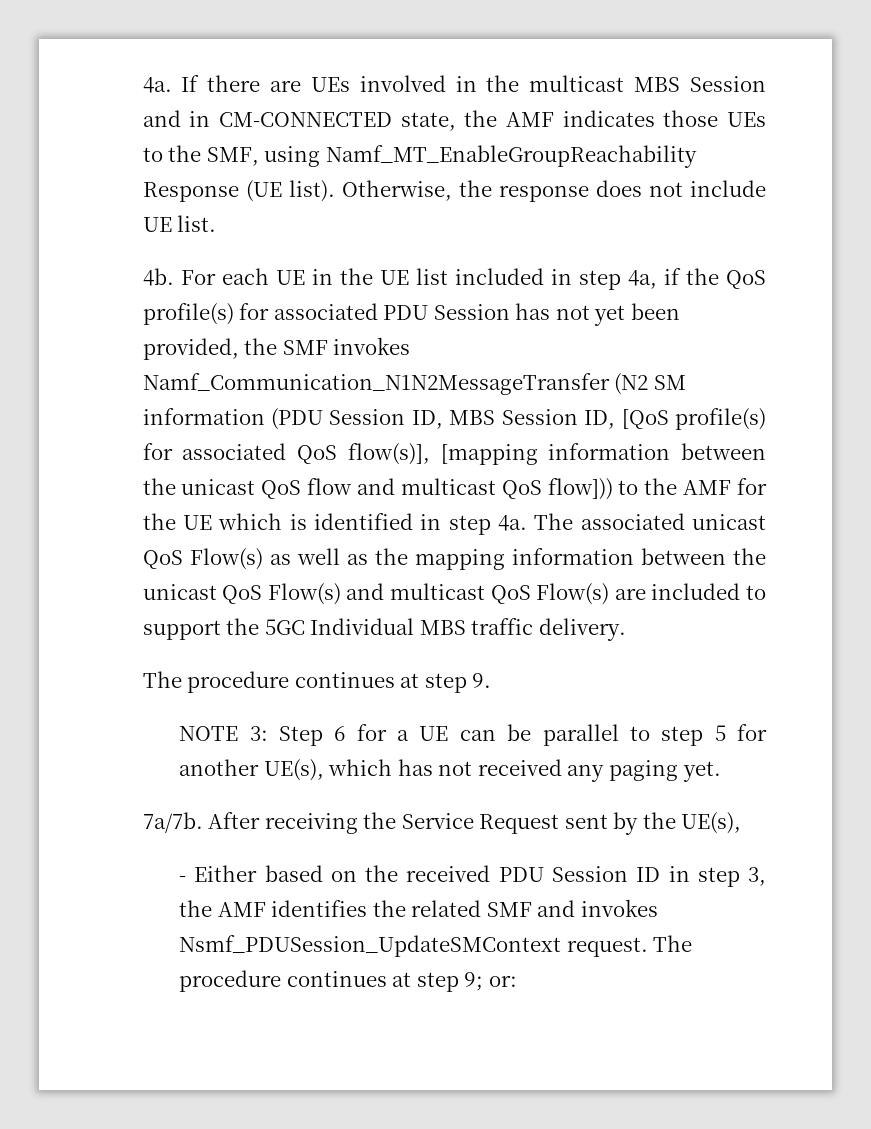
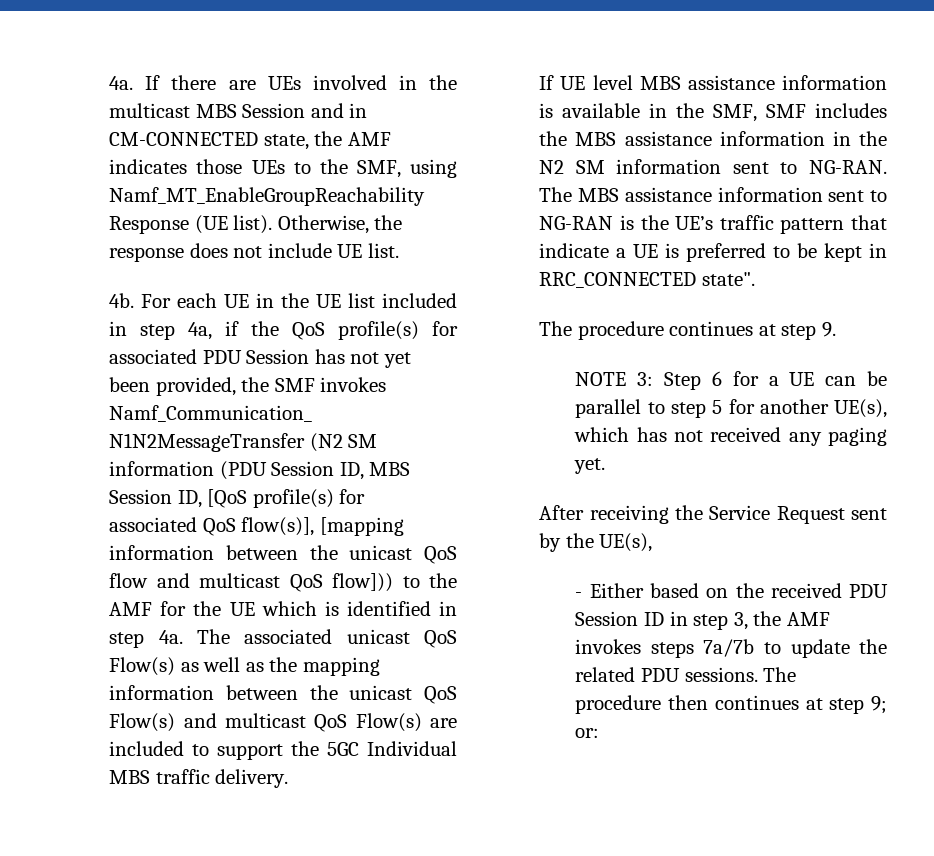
(626, 629) none -> [539,75,887,90] [539,103,887,122] [539,131,887,146] [539,159,887,174] [539,187,887,202] [539,215,887,234] [539,243,887,262] [539,272,755,288] // If UE level MBS assistance information is available in the SMF, SMF includes the MBS assistance information in the N2 SM information sent to NG-RAN. The MBS assistance information sent to NG-RAN is the UE’s traffic pattern that indicate a UE is preferred to be kept in RRC_CONNECTED state".
[142,812,203,833] 7a/7b. -> (606, 466) none
[271,899,658,917] [179,935,693,957] [179,970,282,992] identifies the related SMF and invokes Nsmf_PDUSession_UpdateSMContext request. The procedure -> [575,639,887,658] [575,667,797,682] [575,695,709,714] invokes steps 7a/7b to update the related PDU sessions. The procedure then

